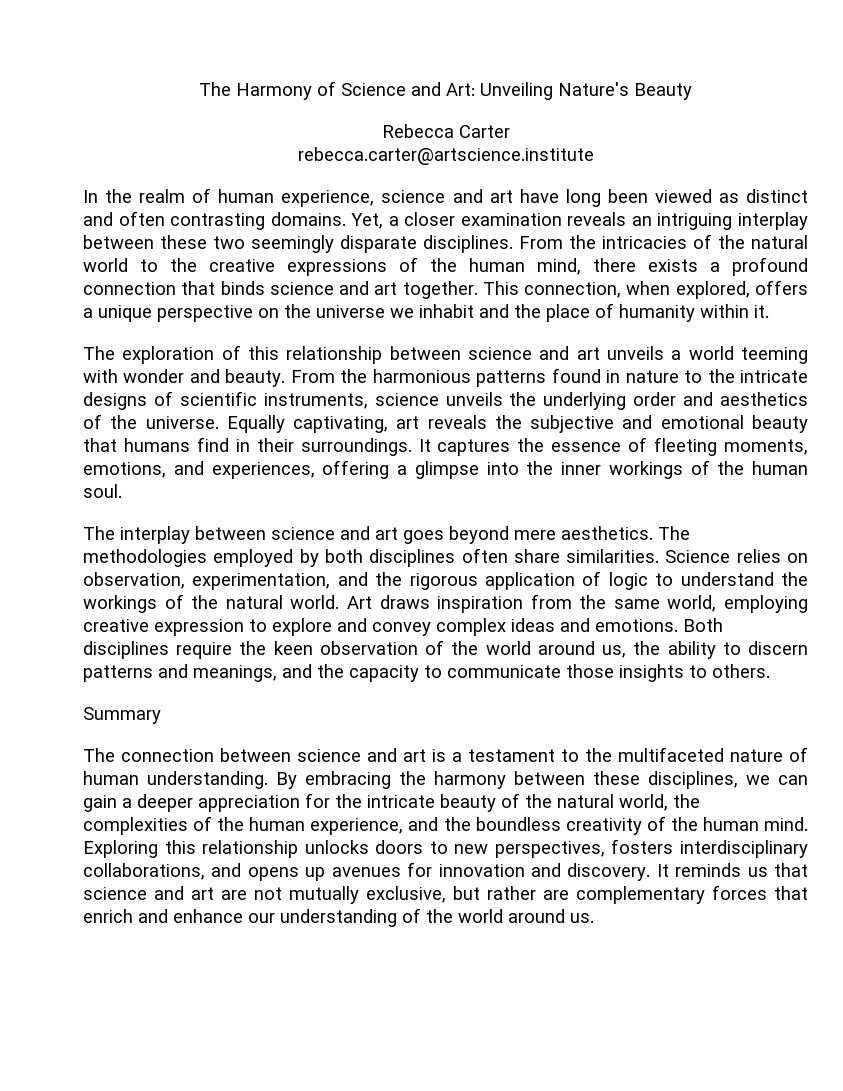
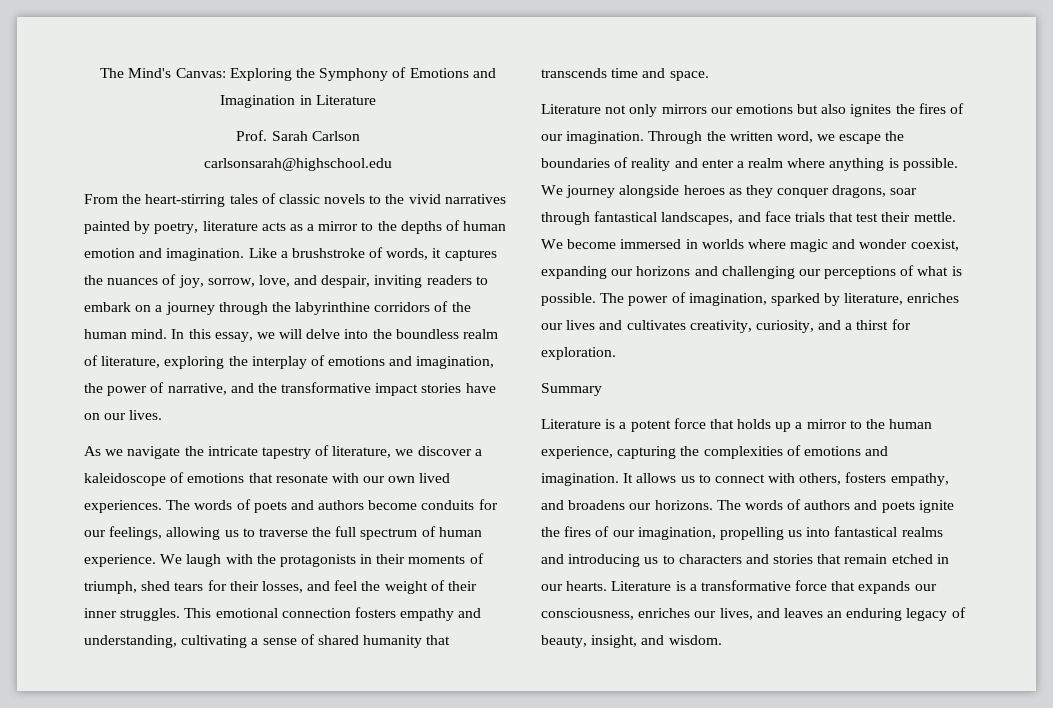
[199,81,692,100] [381,124,510,138] [297,147,594,165] [83,188,808,207] [83,211,808,230] [83,234,808,253] [83,257,808,276] [83,280,808,299] [83,303,769,322] [83,345,809,364] [83,368,808,387] [83,391,808,410] [83,414,808,433] [83,437,808,456] [83,460,808,479] [83,484,122,498] [83,526,690,544] [83,548,808,567] [83,571,808,590] [83,594,809,613] [83,618,723,636] [83,640,809,659] [83,664,770,682] [83,707,161,724] [83,747,808,762] [83,771,808,789] [83,793,700,812] [83,816,809,835] [83,839,808,858] [83,862,808,881] [83,885,808,904] [83,908,594,927] The Harmony of Science and Art: Unveiling Nature's Beauty // Rebecca Carter // rebecca.carter@artscience.institute // In the realm of human experience, science and art have long been viewed as distinct and often contrasting domains. Yet, a closer examination reveals an intriguing interplay between these two seemingly disparate disciplines. From the intricacies of the natural world to the creative expressions of the human mind, there exists a profound connection that binds science and art together. This connection, when explored, offers a unique perspective on the universe we inhabit and the place of humanity within it. // The exploration of this relationship between science and art unveils a world teeming with wonder and beauty. From the harmonious patterns found in nature to the intricate designs of scientific instruments, science unveils the underlying order and aesthetics of the universe. Equally captivating, art reveals the subjective and emotional beauty that humans find in their surroundings. It captures the essence of fleeting moments, emotions, and experiences, offering a glimpse into the inner workings of the human soul. // The interplay between science and art goes beyond mere aesthetics. The methodologies employed by both disciplines often share similarities. Science relies on observation, experimentation, and the rigorous application of logic to understand the workings of the natural world. Art draws inspiration from the same world, employing creative expression to explore and convey complex ideas and emotions. Both disciplines require the keen observation of the world around us, the ability to discern patterns and meanings, and the capacity to communicate those insights to others. // Summary // The connection between science and art is a testament to the multifaceted nature of human understanding. By embracing the harmony between these disciplines, we can gain a deeper appreciation for the intricate beauty of the natural world, the complexities of the human experience, and the boundless creativity of the human mind. Exploring this relationship unlocks doors to new perspectives, fosters interdisciplinary collaborations, and opens up avenues for innovation and discovery. It reminds us that science and art are not mutually exclusive, but rather are complementary forces that enrich and enhance our understanding of the world around us. -> [100,67,496,81] [220,95,376,108] [236,130,360,141] [204,158,392,171] [84,193,506,207] [84,220,507,234] [84,247,497,261] [84,274,488,288] [84,301,471,315] [84,329,499,342] [84,355,495,369] [84,382,496,396] [84,410,163,420] [84,445,482,459] [84,472,451,486] [84,499,498,513] [84,526,482,540] [84,553,484,567] [84,580,478,594] [84,607,482,621] [84,634,451,648] [541,68,709,81] [541,103,965,117] [541,131,905,144] [541,157,958,171] [541,185,918,198] [541,211,956,225] [541,239,959,252] [541,265,962,279] [541,292,960,306] [541,319,911,333] [541,347,616,360] [541,383,602,396] [541,418,933,432] [541,445,889,459] [541,472,949,486] [541,499,954,513] [541,526,943,540] [541,554,949,567] [541,580,937,594] [541,607,966,621] [541,635,722,648] The Mind's Canvas: Exploring the Symphony of Emotions and Imagination in Literature // Prof. Sarah Carlson // carlsonsarah@highschool.edu // From the heart-stirring tales of classic novels to the vivid narratives painted by poetry, literature acts as a mirror to the depths of human emotion and imagination. Like a brushstroke of words, it captures the nuances of joy, sorrow, love, and despair, inviting readers to embark on a journey through the labyrinthine corridors of the human mind. In this essay, we will delve into the boundless realm of literature, exploring the interplay of emotions and imagination, the power of narrative, and the transformative impact stories have on our lives. // As we navigate the intricate tapestry of literature, we discover a kaleidoscope of emotions that resonate with our own lived experiences. The words of poets and authors become conduits for our feelings, allowing us to traverse the full spectrum of human experience. We laugh with the protagonists in their moments of triumph, shed tears for their losses, and feel the weight of their inner struggles. This emotional connection fosters empathy and understanding, cultivating a sense of shared humanity that transcends time and space. // Literature not only mirrors our emotions but also ignites the fires of our imagination. Through the written word, we escape the boundaries of reality and enter a realm where anything is possible. We journey alongside heroes as they conquer dragons, soar through fantastical landscapes, and face trials that test their mettle. We become immersed in worlds where magic and wonder coexist, expanding our horizons and challenging our perceptions of what is possible. The power of imagination, sparked by literature, enriches our lives and cultivates creativity, curiosity, and a thirst for exploration. // Summary // Literature is a potent force that holds up a mirror to the human experience, capturing the complexities of emotions and imagination. It allows us to connect with others, fosters empathy, and broadens our horizons. The words of authors and poets ignite the fires of our imagination, propelling us into fantastical realms and introducing us to characters and stories that remain etched in our hearts. Literature is a transformative force that expands our consciousness, enriches our lives, and leaves an enduring legacy of beauty, insight, and wisdom.

